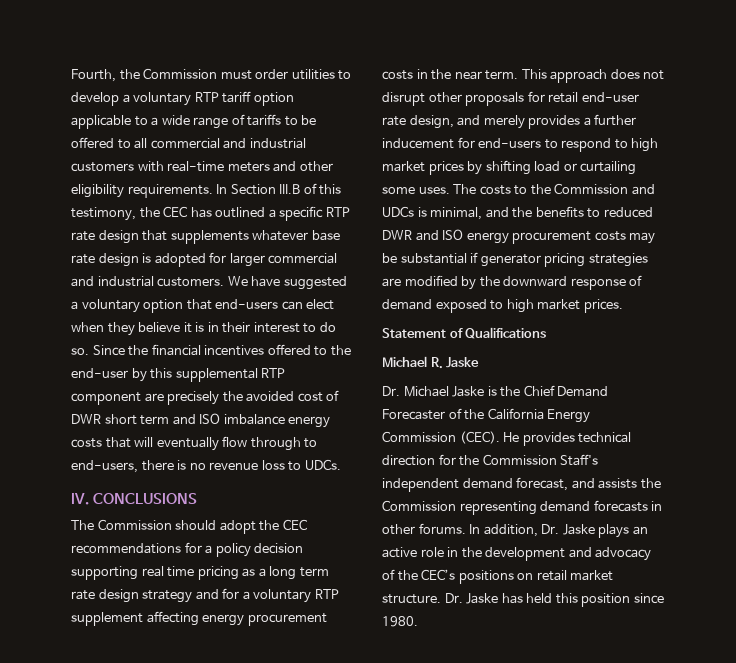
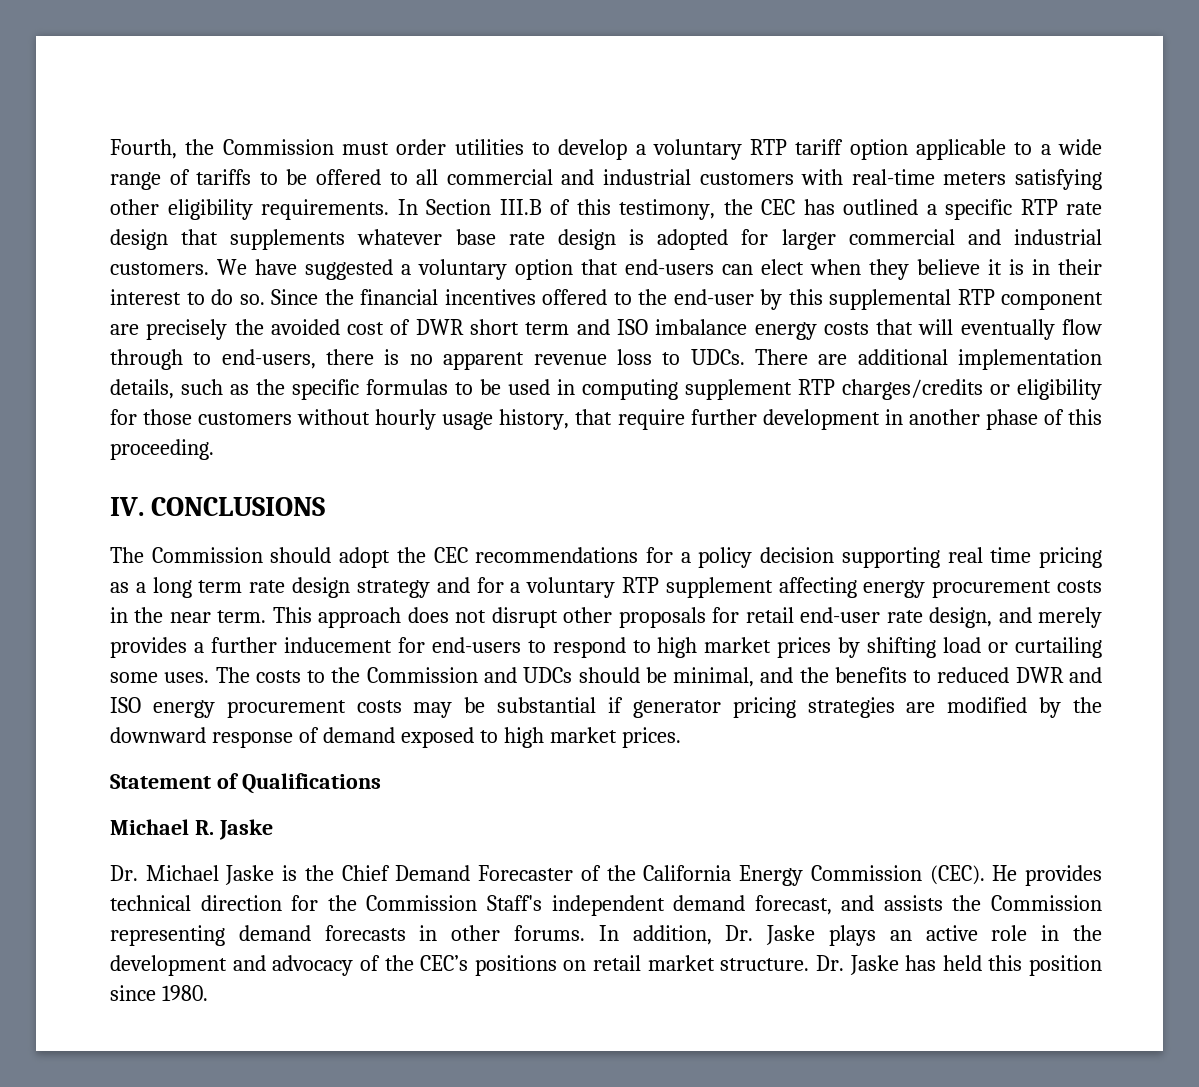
[273,161,297,172] and -> [1015,169,1103,190] satisfying
(206, 466) none -> [443,352,525,370] apparent
(341, 464) none -> [754,349,1102,370] [110,379,1102,400] [110,409,1103,430] [110,439,214,460] There are additional implementation details, such as the specific formulas to be used in computing supplement RTP charges/credits or eligibility for those customers without hourly usage history, that require further development in another phase of this proceeding.
[417,207,427,217] is -> [578,667,667,683] should be

